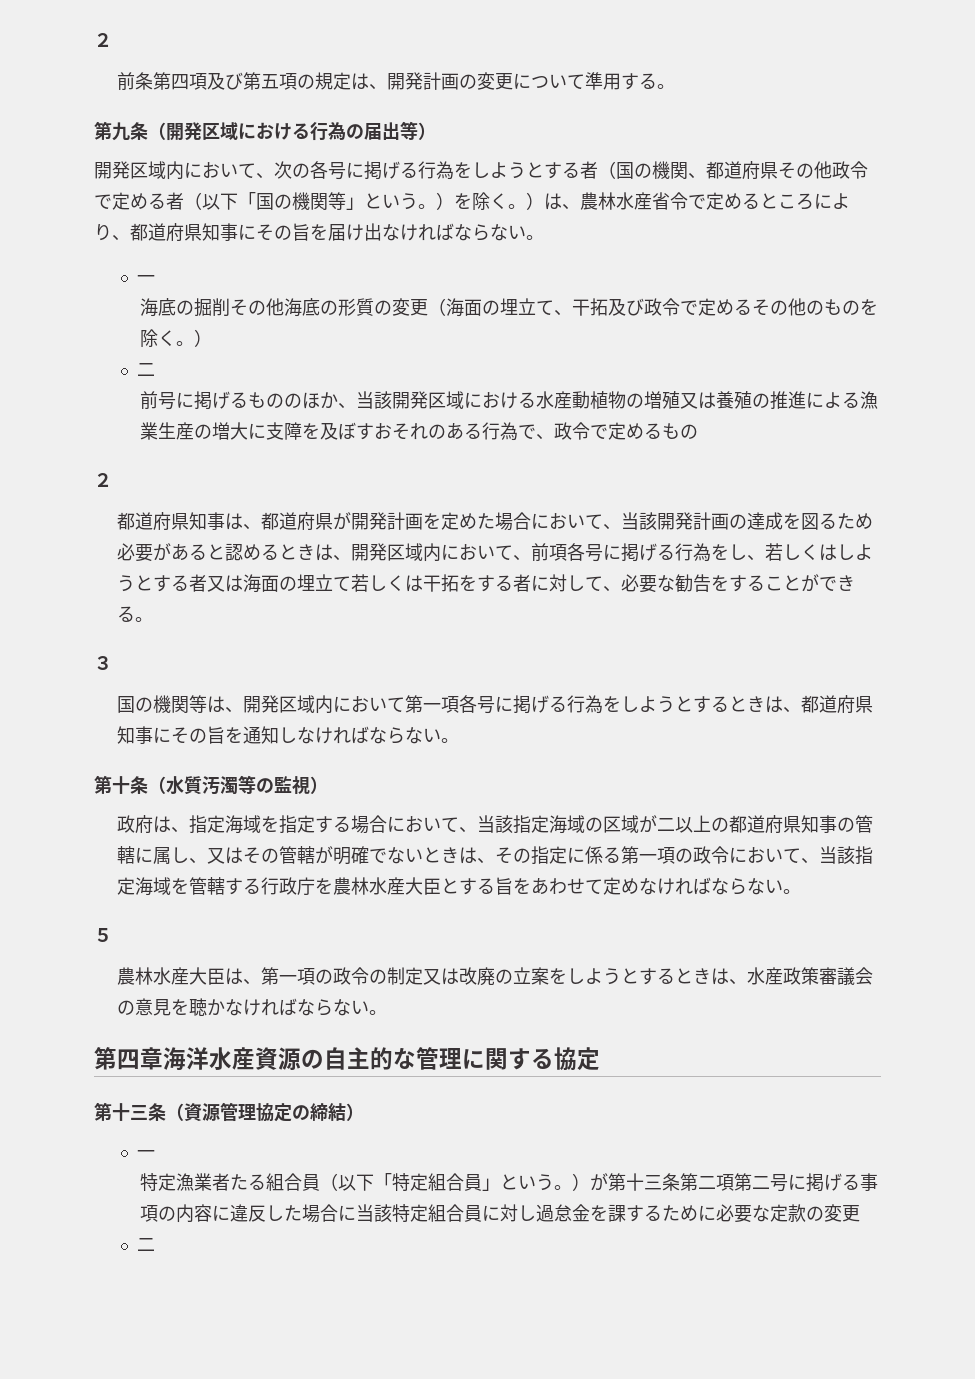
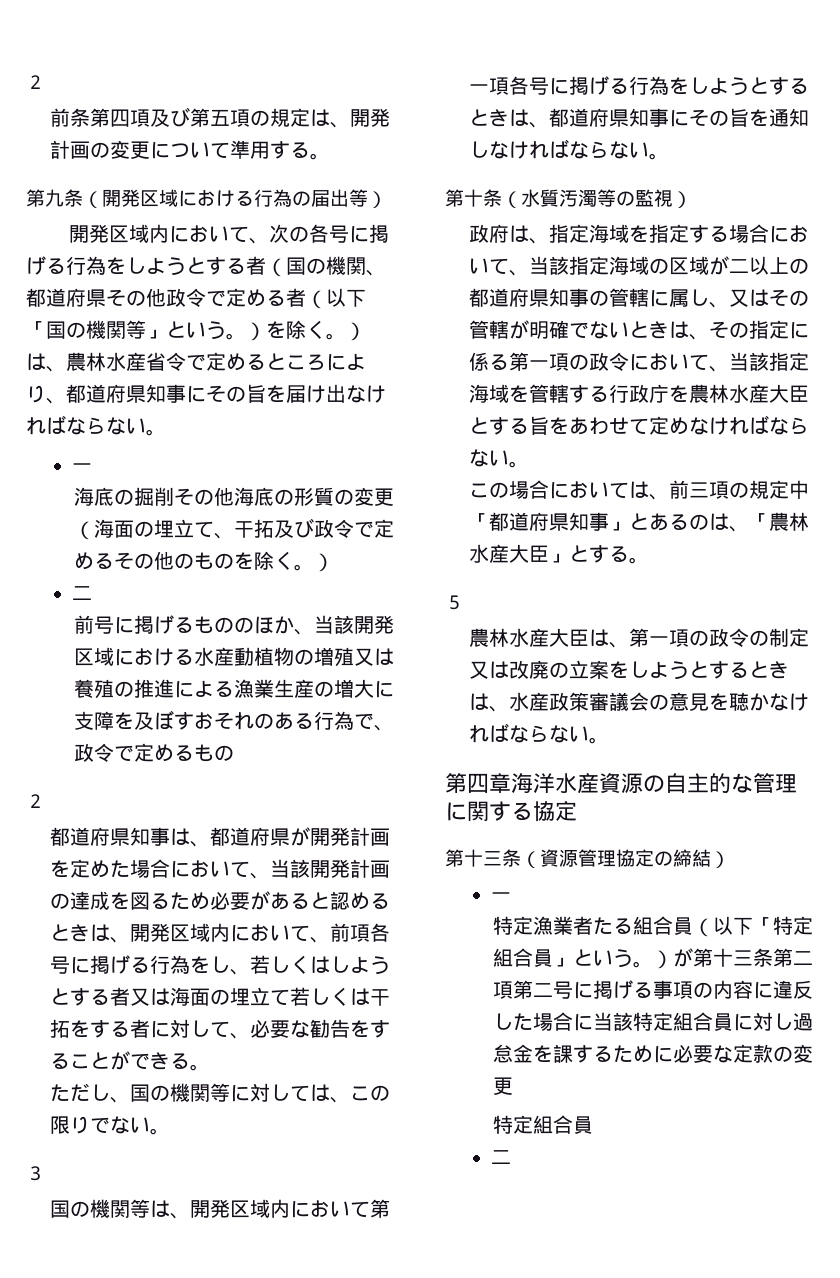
(154, 619) none -> [50,1083,391,1103] [50,1116,171,1135] // ただし、国の機関等に対しては、この限りでない。
(802, 891) none -> [469,480,810,500] [469,512,810,532] [469,544,650,564] // この場合においては、前三項の規定中「都道府県知事」とあるのは、「農林水産大臣」とする。
(861, 1213) none -> [493,1115,594,1134] // 特定組合員

